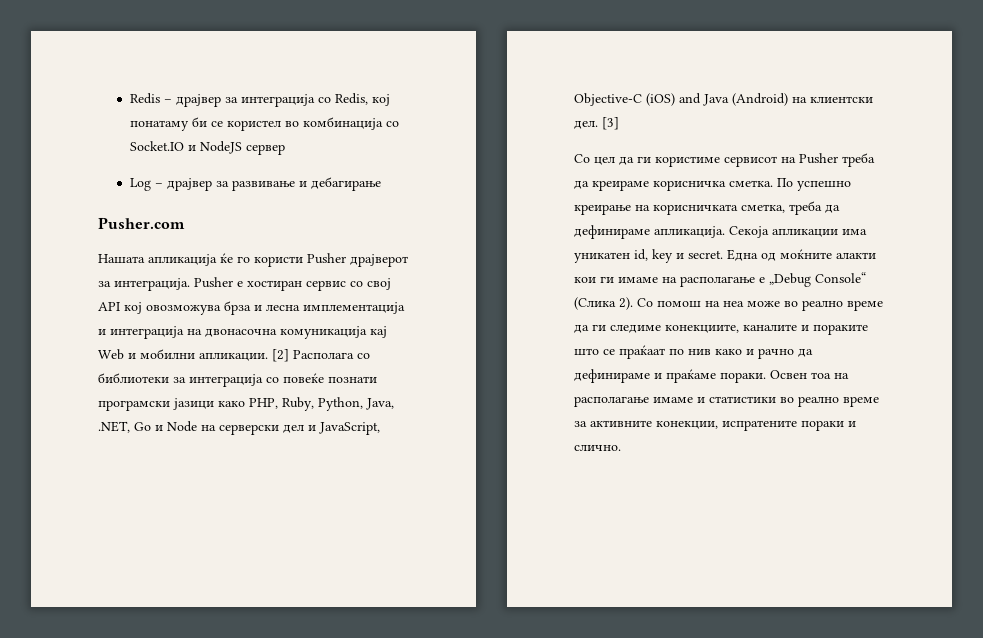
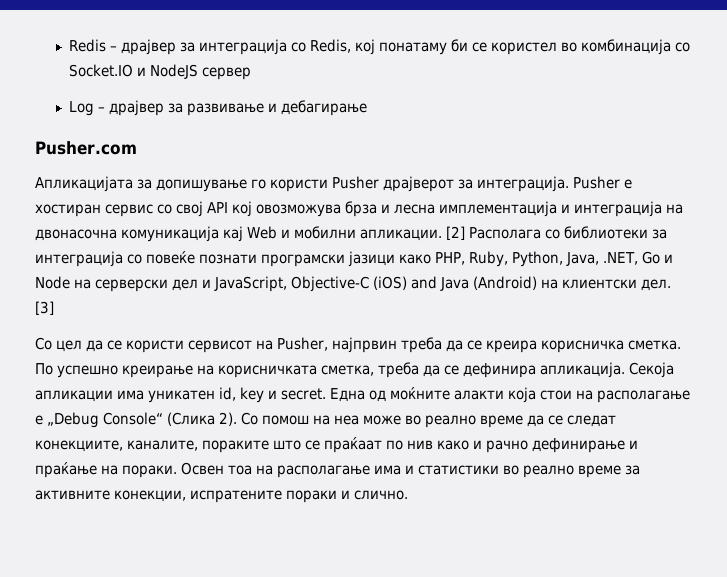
[98,253,233,266] Нашата апликација ќе -> [35,176,247,192] Апликацијата за допишување
[637,153,875,167] [574,180,649,191] ги користиме сервисот на Pusher треба да креираме -> [107,337,537,353] се користи сервисот на Pusher, најпрвин треба да се креира
[574,225,650,239] дефинираме -> [444,363,536,378] се дефинира
[574,276,658,283] кои ги имаме -> [508,387,572,403] која стои
[592,324,809,333] ги следиме конекциите, каналите и -> [548,415,616,427] [35,440,198,452] се следат конекциите, каналите,
[798,349,813,357] [574,369,716,383] да дефинираме и праќаме -> [532,438,638,453] [35,462,118,478] дефинирање и праќање на
[653,397,693,403] имаме -> [374,465,401,475] има

